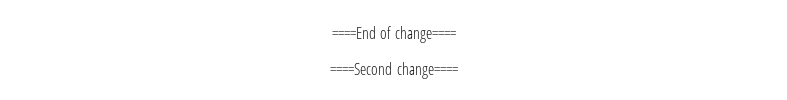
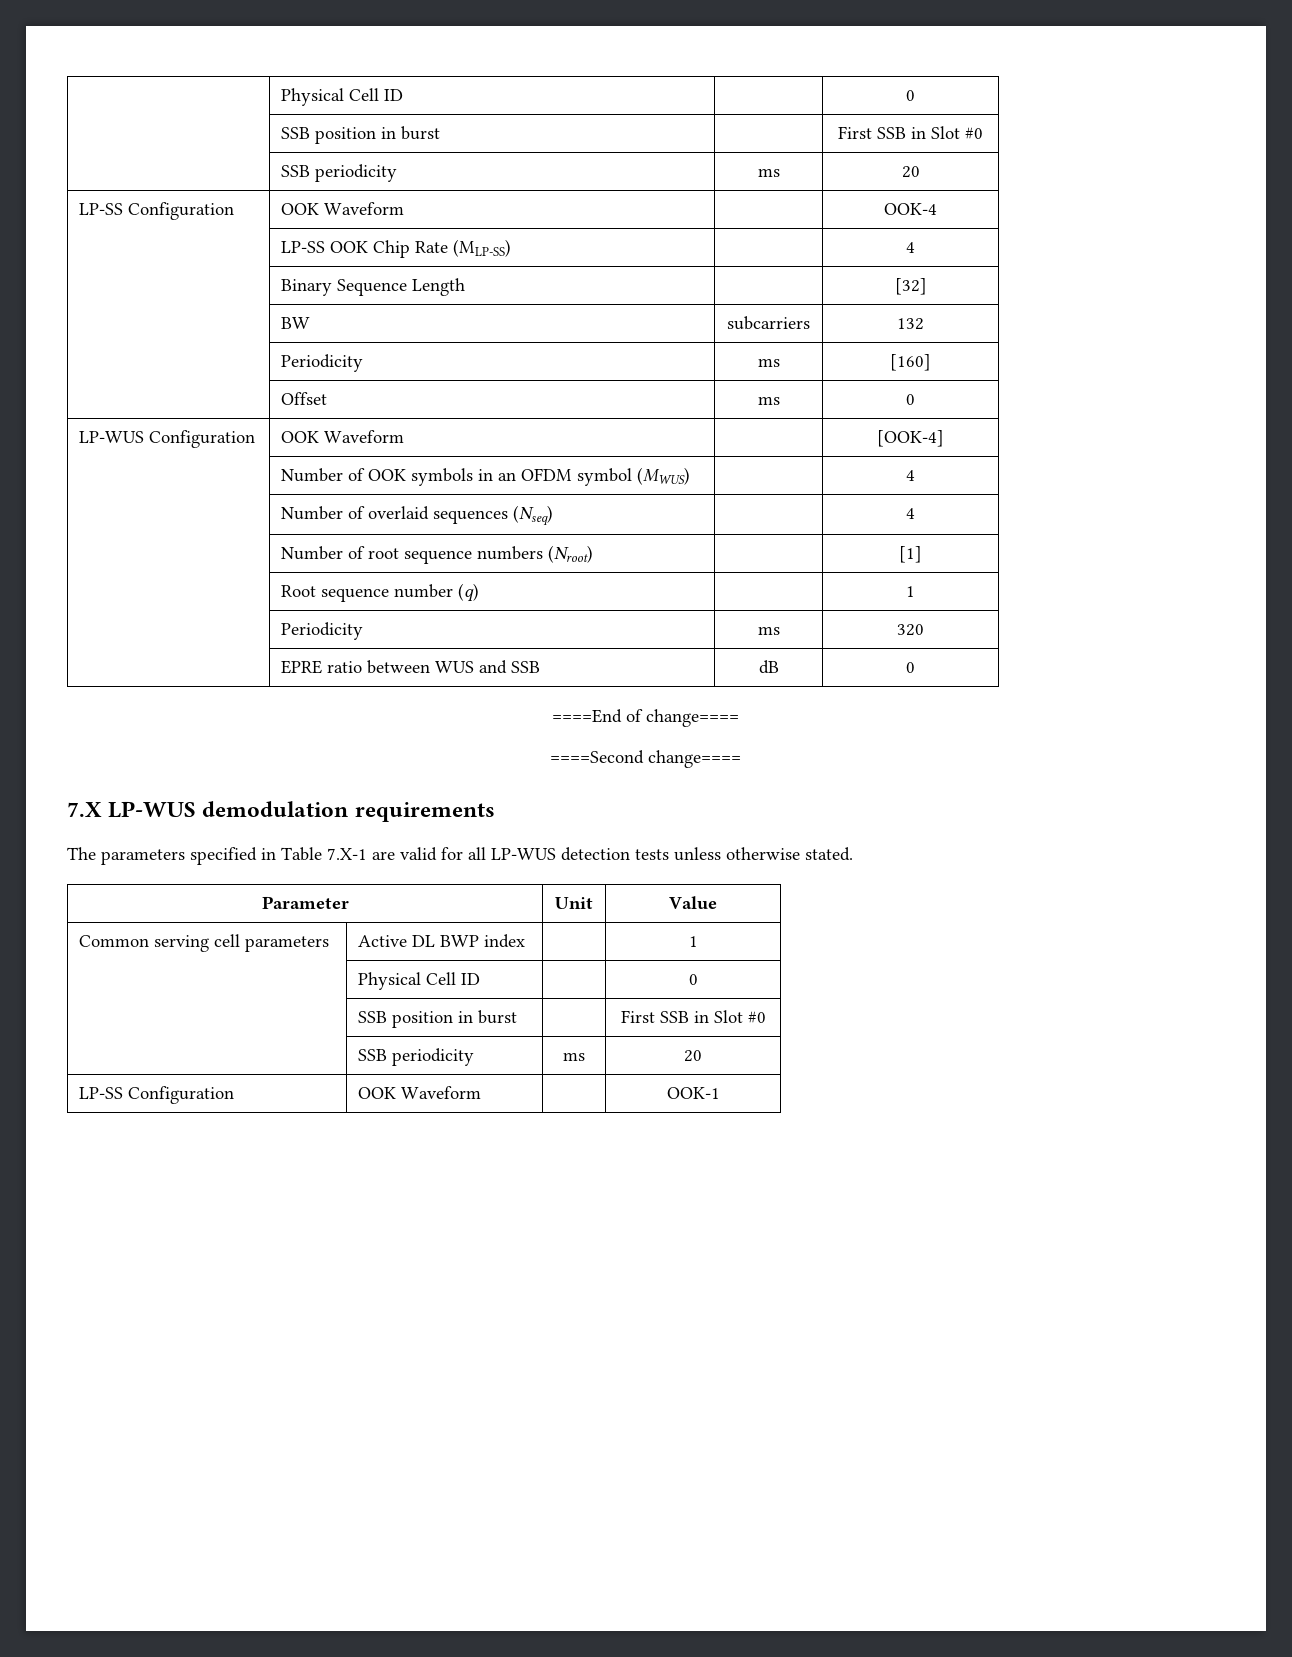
(331, 32) none -> [280,88,403,106] [906,90,915,101] [280,126,440,144] [838,126,983,139] [280,164,397,182] [757,168,780,177] [901,166,920,178] [78,202,234,220] [280,202,404,215] [884,203,937,215] [280,239,511,258] [906,242,915,253] [280,278,465,296] [894,278,927,295] [280,317,310,329] [727,316,810,330] [897,318,924,330] [280,354,363,372] [757,358,780,367] [890,354,931,371] [280,392,327,405] [757,396,780,405] [906,394,915,405] [78,430,255,448] [280,430,404,443] [877,430,944,447] [280,467,690,486] [906,470,915,481] [280,505,553,526] [906,508,915,519] [280,545,593,564] [899,546,922,563] [280,583,479,602] [906,586,915,597] [280,622,363,640] [757,626,780,635] [897,624,924,636] [280,660,540,674] [758,660,779,674] [906,662,915,673] | Physical Cell ID | | 0 // | SSB position in burst | | First SSB in Slot #0 // | SSB periodicity | ms | 20 // LP-SS Configuration | OOK Waveform | | OOK-4 // | LP-SS OOK Chip Rate (MLP-SS) | | 4 // | Binary Sequence Length | | [32] // | BW | subcarriers | 132 // | Periodicity | ms | [160] // | Offset | ms | 0 // LP-WUS Configuration | OOK Waveform | | [OOK-4] // | Number of OOK symbols in an OFDM symbol (MWUS) | | 4 // | Number of overlaid sequences (Nseq) | | 4 // | Number of root sequence numbers (Nroot) | | [1] // | Root sequence number (q) | | 1 // | Periodicity | ms | 320 // | EPRE ratio between WUS and SSB | dB | 0 //
(458, 70) none -> [67,801,495,822] [67,847,853,865] [261,896,349,909] [555,897,593,909] [669,896,717,910] [78,934,329,952] [357,934,525,948] [688,936,698,947] [357,972,480,990] [688,974,698,985] [357,1010,517,1028] [620,1010,766,1023] [357,1048,474,1066] [563,1052,585,1061] [684,1050,702,1062] [78,1086,234,1104] [357,1086,481,1099] [666,1087,720,1099] // 7.X LP-WUS demodulation requirements // The parameters specified in Table 7.X-1 are valid for all LP-WUS detection tests unless otherwise stated. // Parameter | Unit | Value // Common serving cell parameters | Active DL BWP index | | 1 // | Physical Cell ID | | 0 // | SSB position in burst | | First SSB in Slot #0 // | SSB periodicity | ms | 20 // LP-SS Configuration | OOK Waveform | | OOK-1

